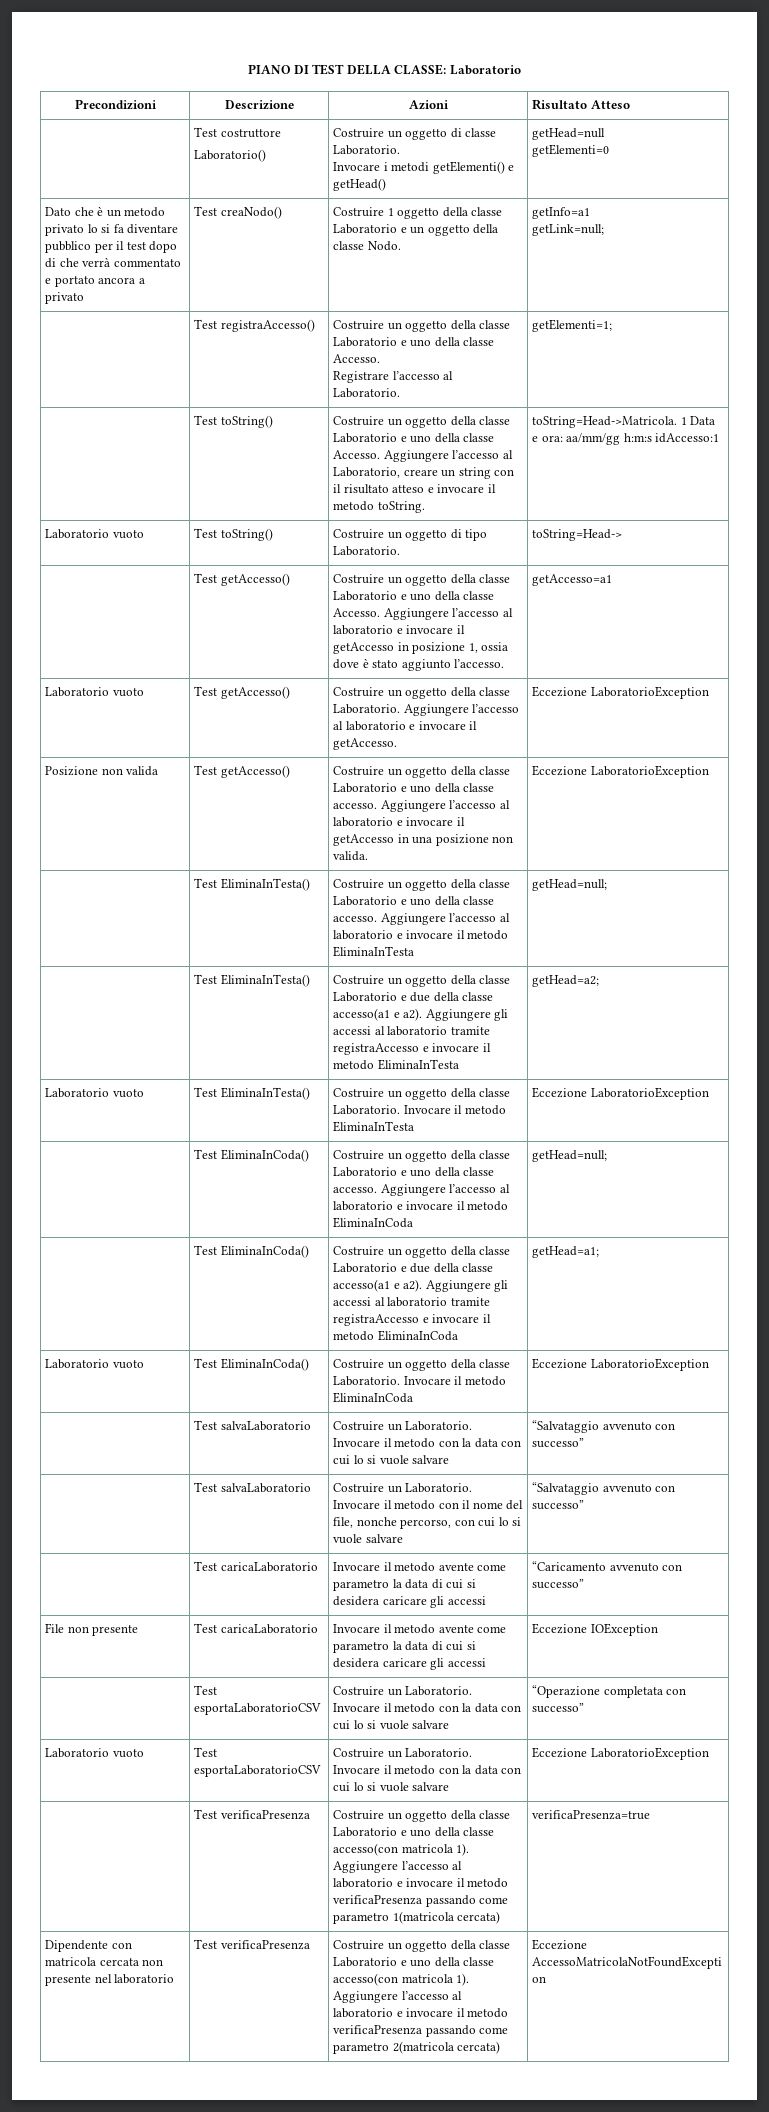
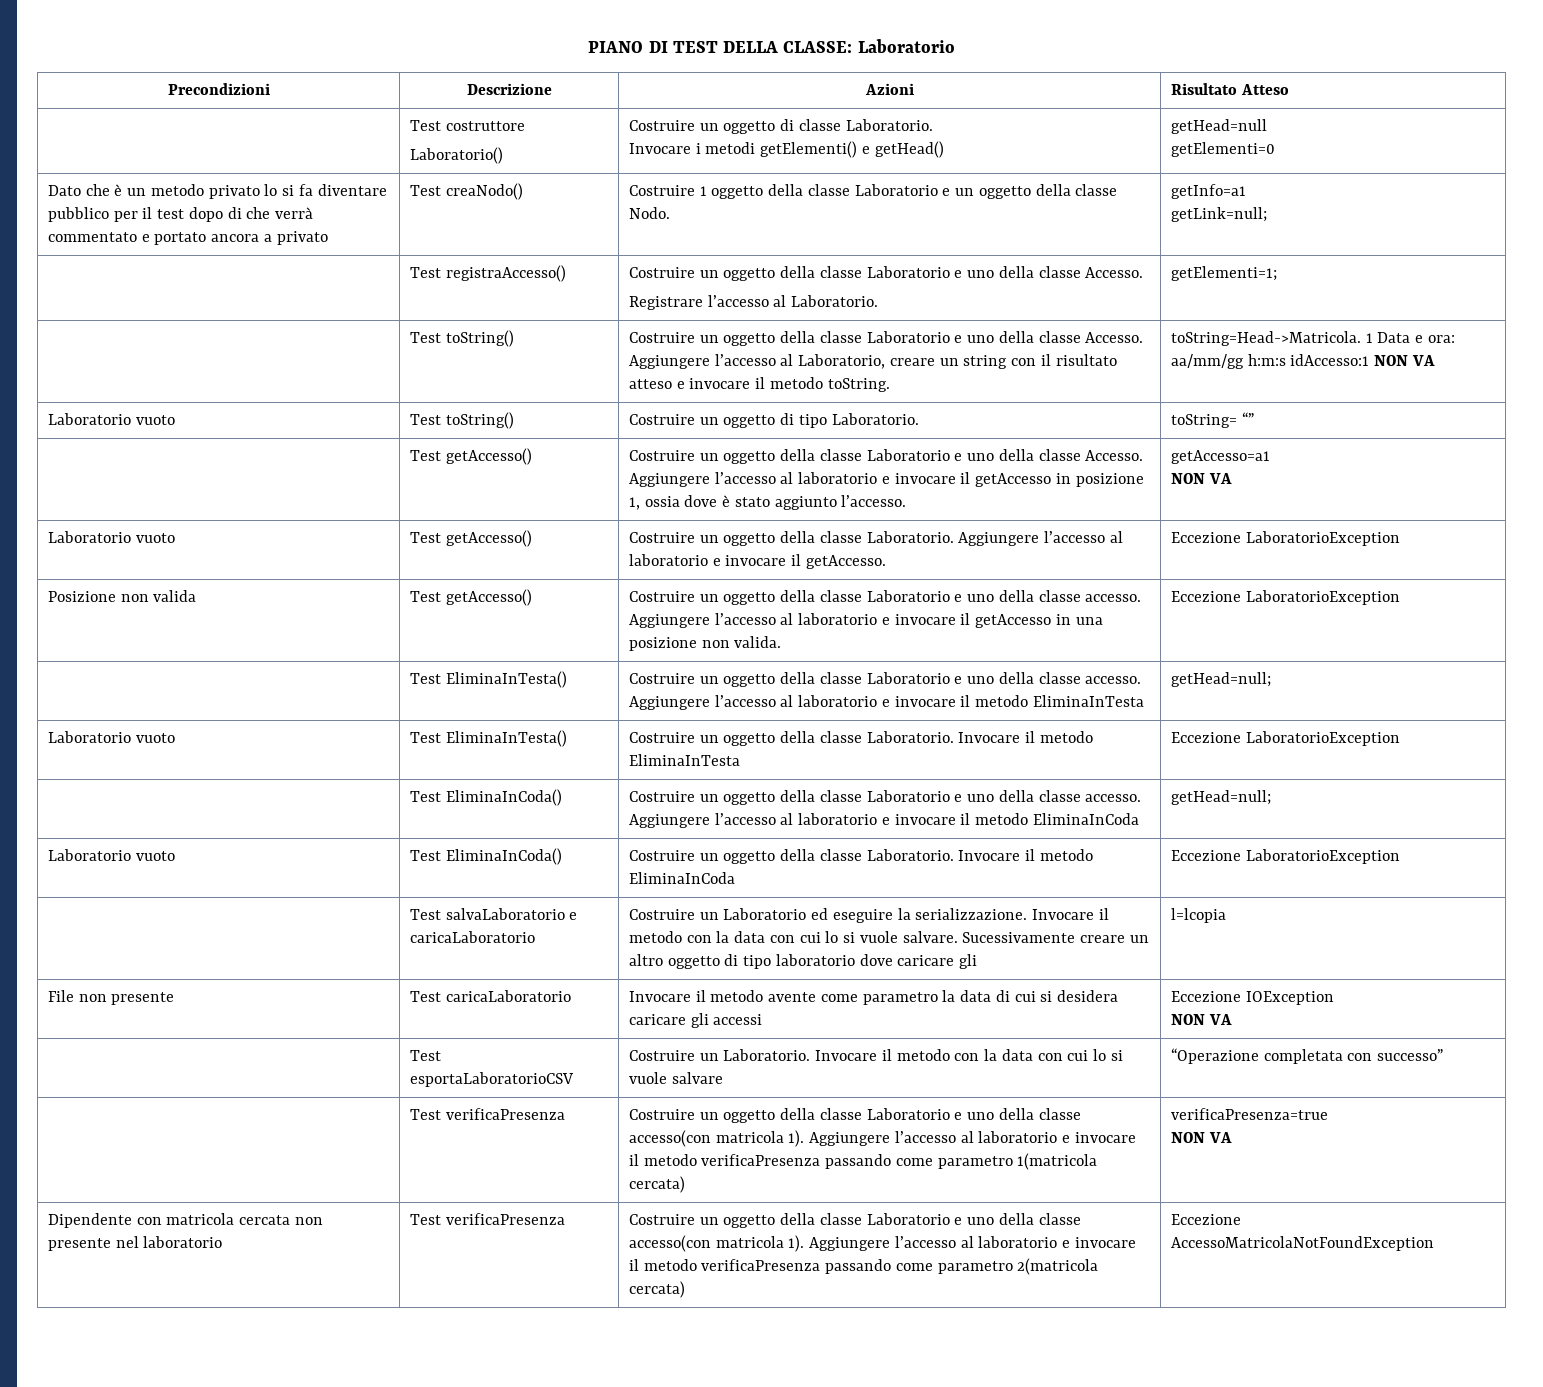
(720, 438) none -> [1374,355,1435,366] NON VA
[532,529,623,541] toString=Head-> -> [1170,412,1254,428] toString= “”
(613, 580) none -> [1170,473,1232,484] // NON VA
[194,974,310,987] [333,975,511,987] [333,992,494,1002] [333,1008,509,1021] [333,1026,490,1036] [333,1043,491,1055] [333,1059,459,1070] [532,975,600,987] // | Test EliminaInTesta() | Costruire un oggetto della classe Laboratorio e due della classe accesso(a1 e a2). Aggiungere gli accessi al laboratorio tramite registraAccesso e invocare il metodo EliminaInTesta | getHead=a2; -> (1271, 679) none
[194,1245,309,1258] [333,1246,511,1258] [333,1263,494,1273] [333,1279,509,1292] [333,1297,490,1307] [333,1314,491,1326] [333,1330,458,1341] [532,1246,600,1258] // | Test EliminaInCoda() | Costruire un oggetto della classe Laboratorio e due della classe accesso(a1 e a2). Aggiungere gli accessi al laboratorio tramite registraAccesso e invocare il metodo EliminaInCoda | getHead=a1; -> (1271, 797) none
[333,1421,473,1431] | Costruire un Laboratorio. -> [569,912,578,920] [409,931,535,943] [628,908,1028,923] e caricaLaboratorio | Costruire un Laboratorio ed eseguire la serializzazione.
[412,1455,450,1464] [532,1420,676,1433] [532,1438,585,1448] [194,1482,311,1493] [333,1483,473,1493] [333,1500,524,1510] [333,1517,522,1529] [333,1534,403,1544] [532,1482,676,1495] [532,1500,585,1510] [194,1561,318,1572] [333,1562,507,1572] [333,1579,476,1591] [333,1596,486,1608] [532,1561,683,1572] [532,1579,585,1589] salvare | “Salvataggio avvenuto con successo” // | Test salvaLaboratorio | Costruire un Laboratorio. Invocare il metodo con il nome del file, nonche percorso, con cui lo si vuole salvare | “Salvataggio avvenuto con successo” // | Test caricaLaboratorio | Invocare il metodo avente come parametro la data di cui si desidera caricare gli accessi | “Caricamento avvenuto con successo” -> [902,931,1149,943] [628,954,978,969] [1170,908,1226,923] salvare. Sucessivamente creare un altro oggetto di tipo laboratorio dove caricare gli | l=lcopia
(658, 1629) none -> [1170,1014,1232,1025] // NON VA
[45,1748,144,1758] [194,1747,218,1757] [194,1765,322,1777] [333,1748,473,1758] [333,1765,522,1775] [333,1782,450,1792] [532,1747,709,1760] // Laboratorio vuoto | Test esportaLaboratorioCSV | Costruire un Laboratorio. Invocare il metodo con la data con cui lo si vuole salvare | Eccezione LaboratorioException -> (1444, 1055) none
(651, 1815) none -> [1170,1132,1232,1143] // NON VA

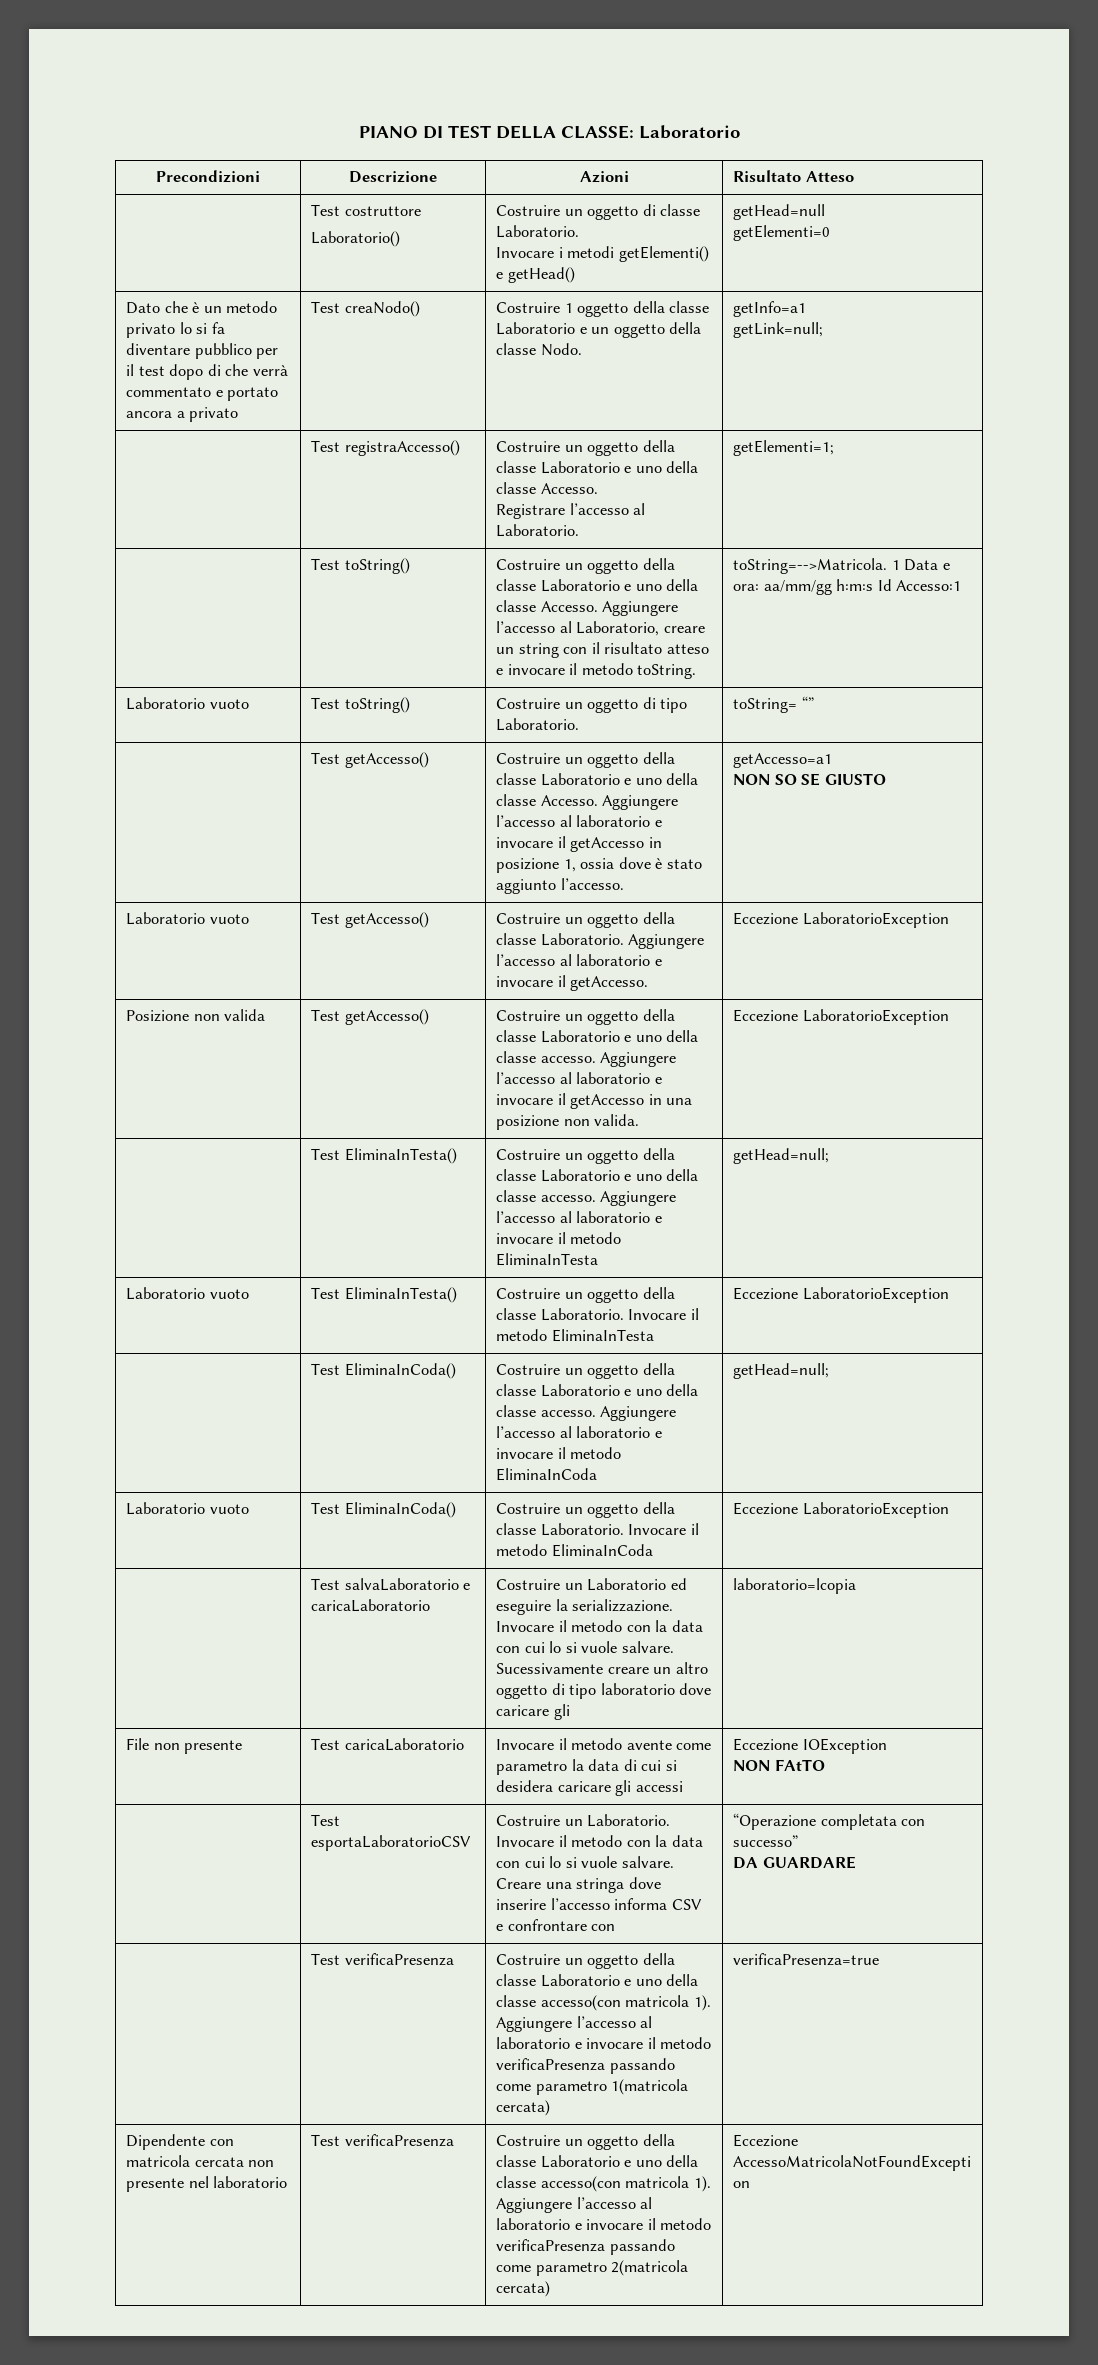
[1170,331,1361,346] toString=Head->Matricola. -> [733,558,888,574] toString=-->Matricola.
[1290,354,1435,366] idAccesso:1 NON VA -> [877,579,962,591] Id Accesso:1
[1208,473,1232,484] VA -> [774,773,886,786] SO SE GIUSTO
[1170,908,1226,923] l=lcopia -> [733,1578,857,1594] laboratorio=lcopia
[1208,1014,1232,1025] VA -> [774,1759,825,1771] FAtTO
[671,1072,723,1084] salvare -> [621,1856,674,1868] [496,1877,661,1893] [496,1898,702,1910] [496,1919,616,1931] salvare. Creare una stringa dove inserire l’accesso informa CSV e confrontare con
(1444, 1055) none -> [733,1856,856,1869] // DA GUARDARE
[1170,1132,1232,1143] // NON VA -> (880, 1959) none

